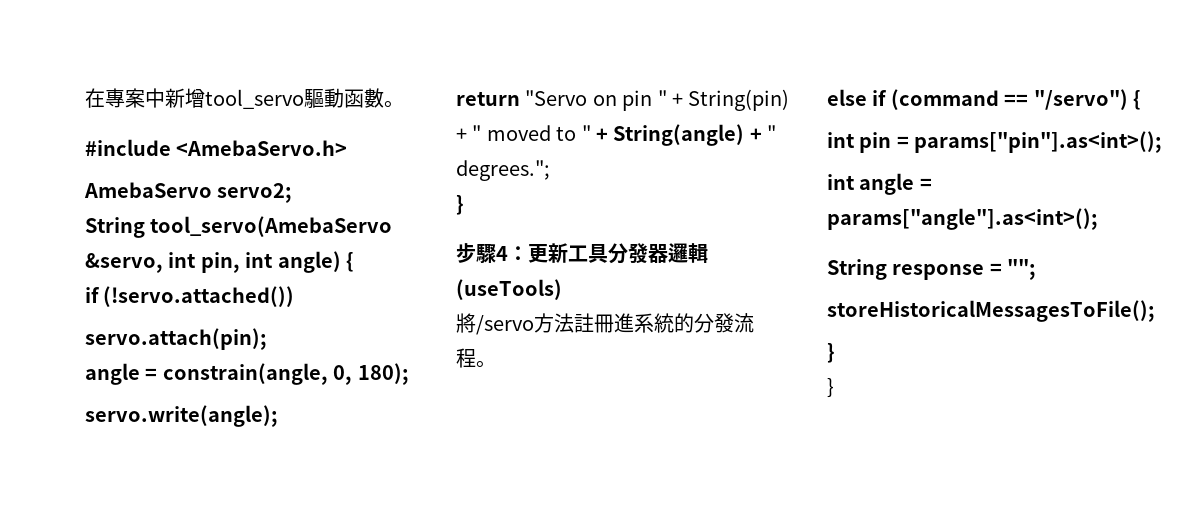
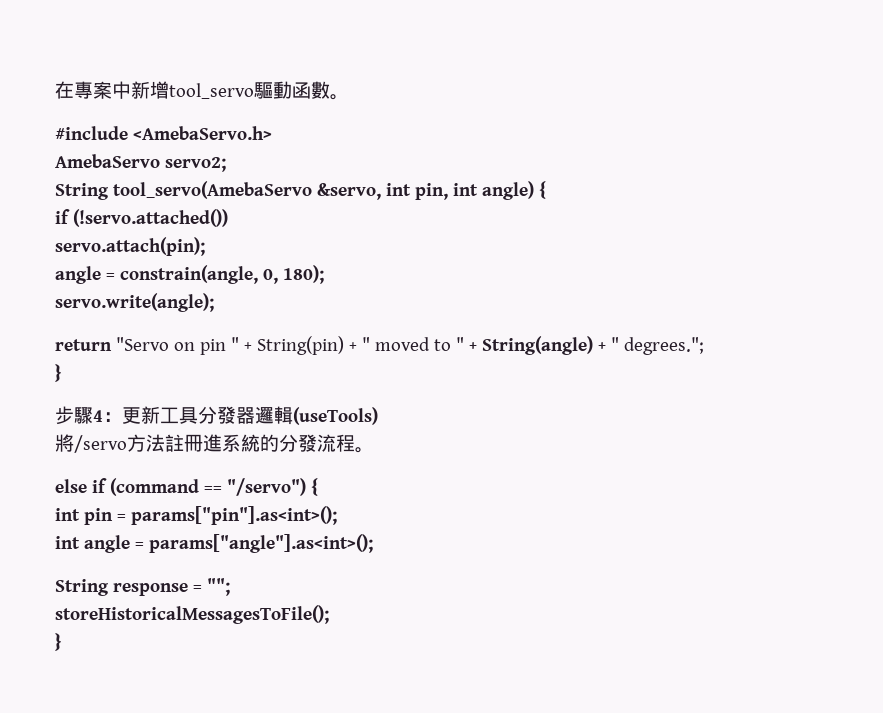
[827,378,834,398] // } -> (62, 642) none

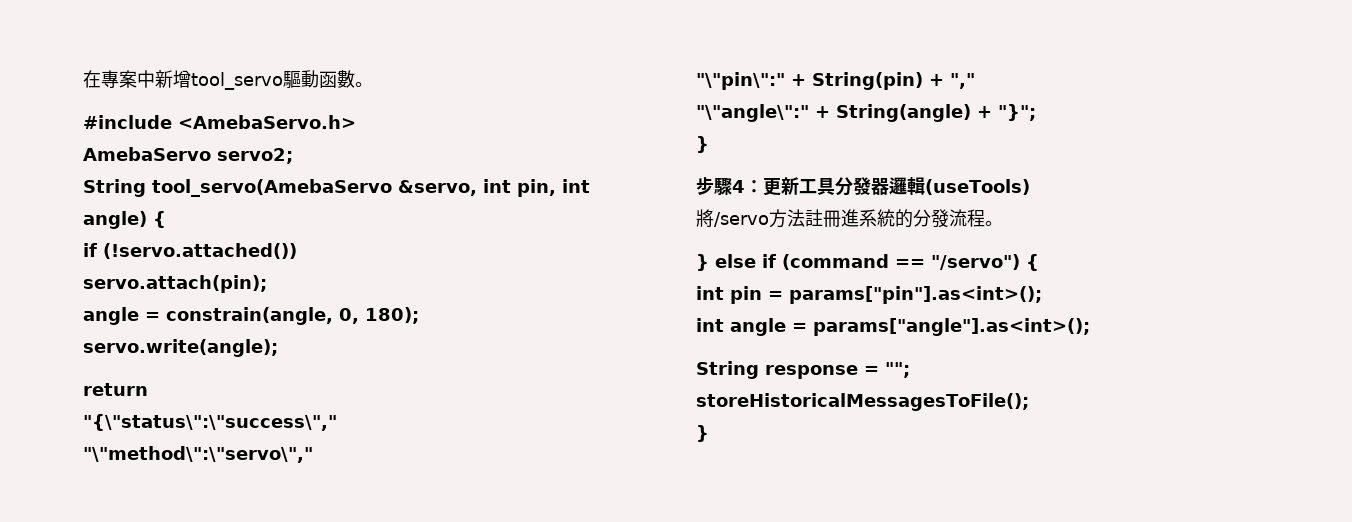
[115,336,464,355] "Servo on pin " + String(pin) + " moved to " -> [83,414,337,431] [83,446,313,463] [696,72,975,90] [696,104,809,122] // "{\"status\":\"success\"," // "\"method\":\"servo\"," // "\"pin\":" + String(pin) + "," // "\"angle\":"
[610,337,704,355] " degrees."; -> [998,104,1036,121] "}";
(374, 450) none -> [696,254,709,271] }

